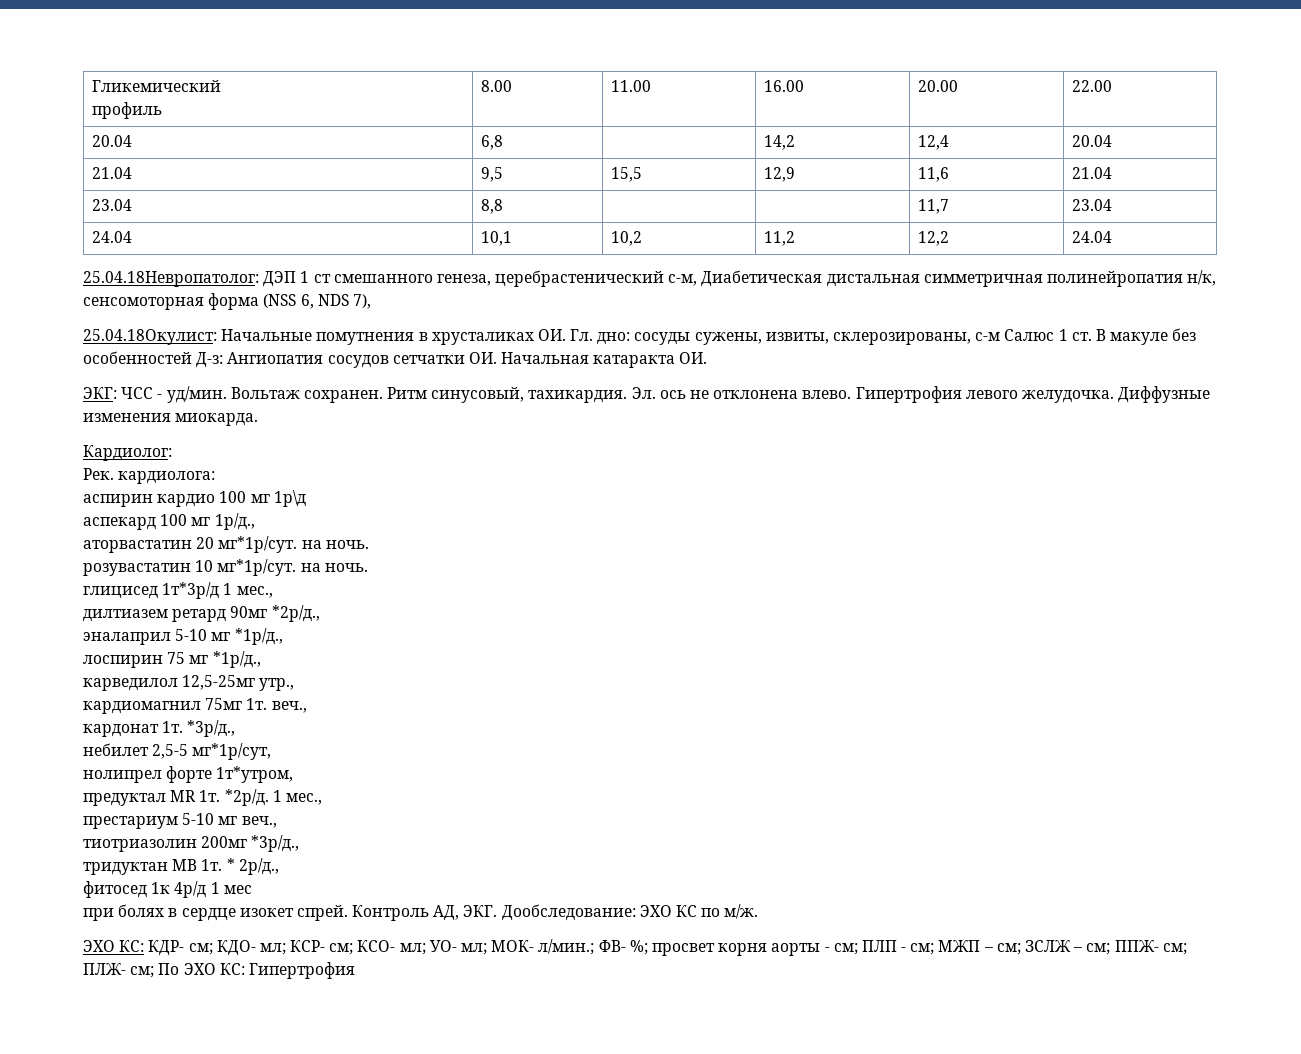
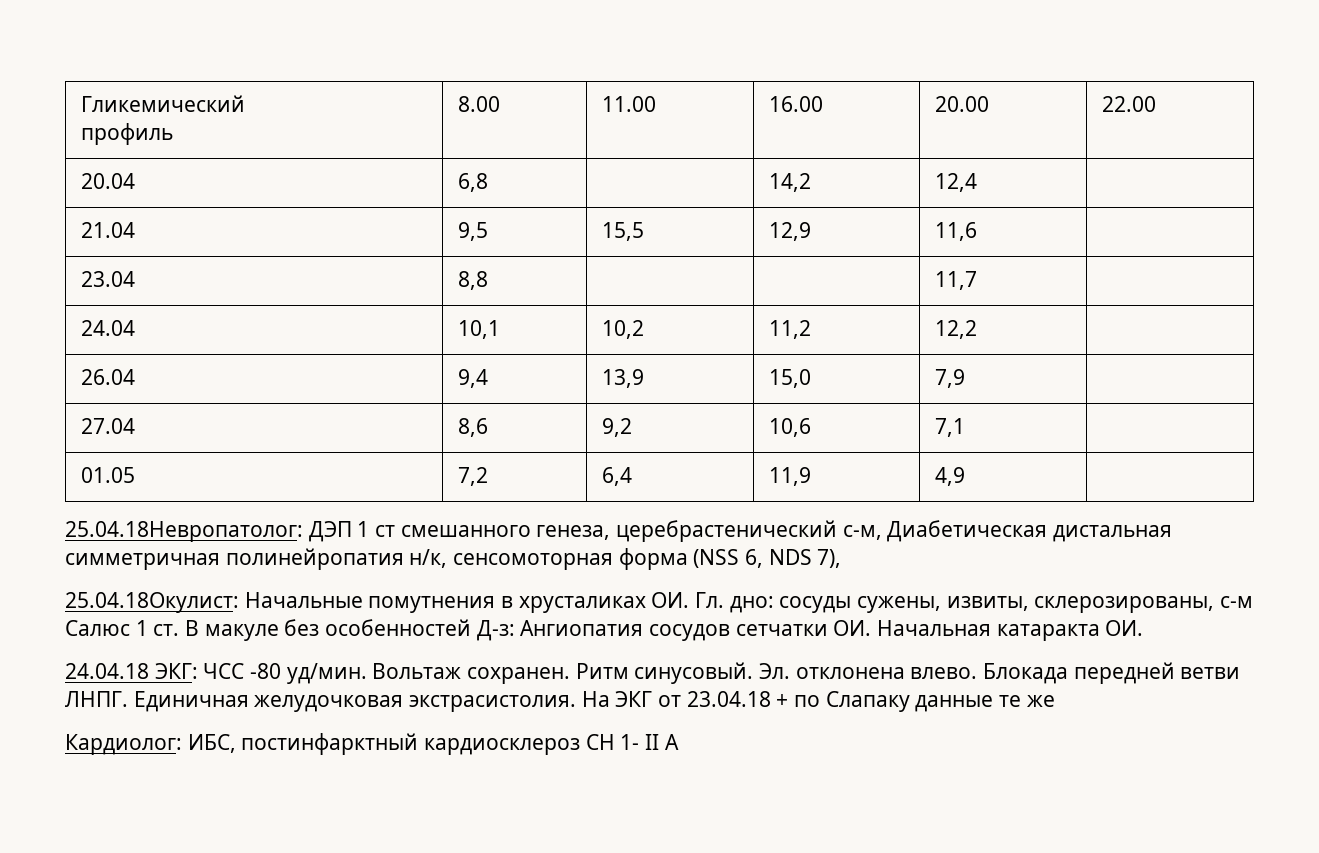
[1071,135,1112,147] 20.04 -> (977, 182) none
[1071,167,1112,179] 21.04 -> (977, 231) none
[1071,199,1112,211] 23.04 -> (977, 280) none
[1071,231,1112,243] 24.04 -> [80,369,135,385] [457,369,488,388] [601,369,644,388] [768,369,811,388] [934,369,965,388] [80,418,135,434] [457,418,488,437] [601,418,632,437] [768,418,811,437] [934,418,965,437] [80,467,135,483] [457,467,488,486] [601,467,632,486] [768,467,811,486] [934,467,965,486] // 26.04 | 9,4 | 13,9 | 15,0 | 7,9 | // 27.04 | 8,6 | 9,2 | 10,6 | 7,1 | // 01.05 | 7,2 | 6,4 | 11,9 | 4,9 |
(708, 358) none -> [65,663,149,679] 24.04.18
[157,394,163,399] - -> [250,663,282,679] -80
[431,386,1211,403] [83,413,259,426] [83,445,172,461] [83,468,216,484] [83,490,306,507] [83,513,255,530] [83,536,369,553] [83,559,368,576] [83,582,273,599] [83,605,320,622] [83,628,283,645] [83,651,261,668] [83,675,295,691] [83,698,307,714] [83,720,236,737] [83,743,272,760] [83,766,294,783] [83,789,322,806] [83,813,277,829] [83,835,300,852] [83,858,279,875] [83,881,252,898] [83,904,759,921] [83,939,1187,956] [83,962,355,979] синусовый, тахикардия. Эл. ось не отклонена влево. Гипертрофия левого желудочка. Диффузные изменения миокарда. // Кардиолог: // Рек. кардиолога: // аспирин кардио 100 мг 1р\д // аспекард 100 мг 1р/д., // аторвастатин 20 мг*1р/сут. на ночь. // розувастатин 10 мг*1р/сут. на ночь. // глицисед 1т*3р/д 1 мес., // дилтиазем ретард 90мг *2р/д., // эналаприл 5-10 мг *1р/д., // лоспирин 75 мг *1р/д., // карведилол 12,5-25мг утр., // кардиомагнил 75мг 1т. веч., // кардонат 1т. *3р/д., // небилет 2,5-5 мг*1р/сут, // нолипрел форте 1т*утром, // предуктал МR 1т. *2р/д. 1 мес., // престариум 5-10 мг веч., // тиотриазолин 200мг *3р/д., // тридуктан МВ 1т. * 2р/д., // фитосед 1к 4р/д 1 мес // при болях в сердце изокет спрей. Контроль АД, ЭКГ. Дообследование: ЭХО КС по м/ж. // ЭХО КС: КДР- см; КДО- мл; КСР- см; КСО- мл; УО- мл; МОК- л/мин.; ФВ- %; просвет корня аорты - см; ПЛП - см; МЖП – см; ЗСЛЖ – см; ППЖ- см; ПЛЖ- см; По ЭХО КС: Гипертрофия -> [634,662,1241,684] [65,691,1055,712] [65,733,679,755] синусовый. Эл. отклонена влево. Блокада передней ветви ЛНПГ. Единичная желудочковая экстрасистолия. На ЭКГ от 23.04.18 + по Слапаку данные те же // Кардиолог: ИБС, постинфарктный кардиосклероз СН 1- II А

